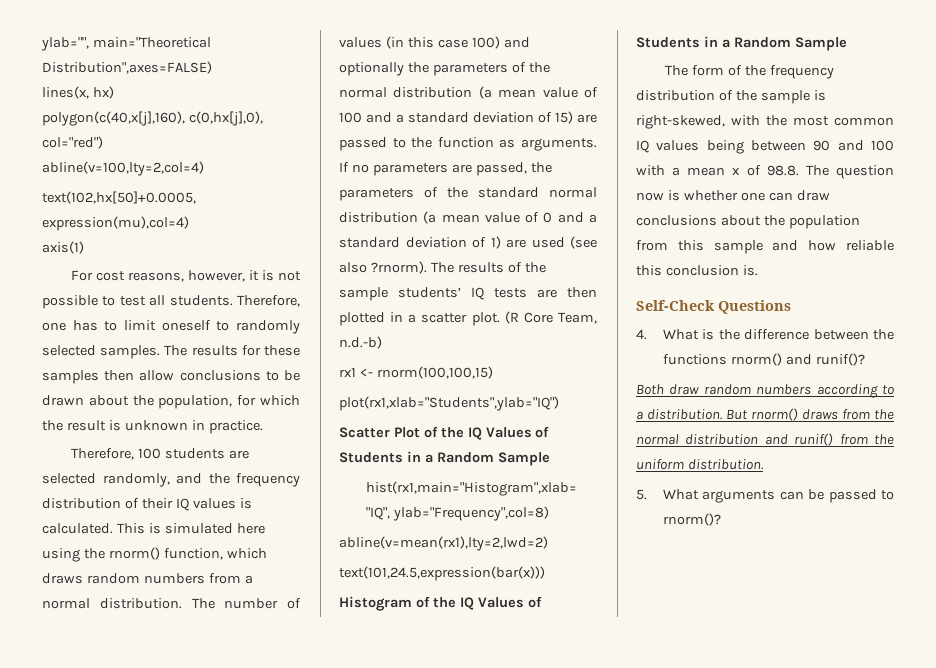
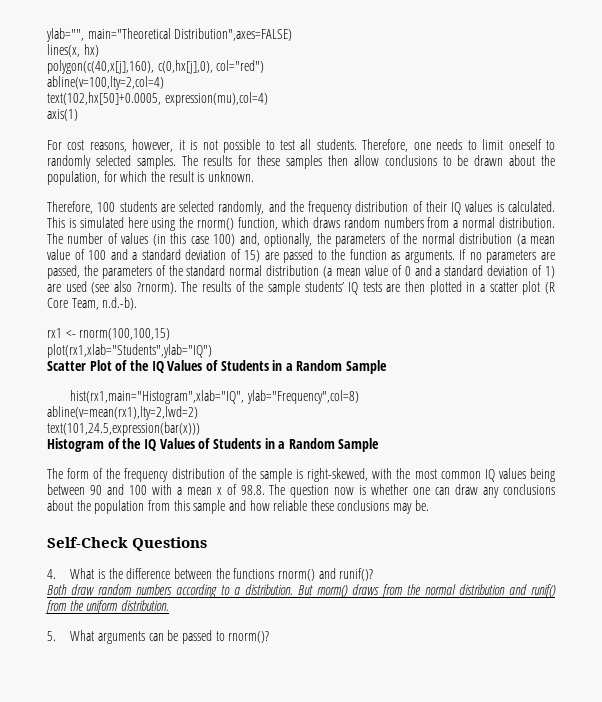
[72,320,98,331] has -> [436,139,463,150] needs
[124,420,263,434] unknown in practice. -> [207,171,254,182] unknown.
[503,37,530,48] [339,62,404,76] and optionally -> [239,233,313,247] and, optionally,
[471,312,500,326] plot. -> [522,281,541,295] plot
[339,336,382,349] n.d.-b) -> [102,297,138,310] n.d.-b).
(830, 195) none -> [483,487,500,498] any
[636,265,758,276] this conclusion is. -> [310,500,429,514] these conclusions may be.

